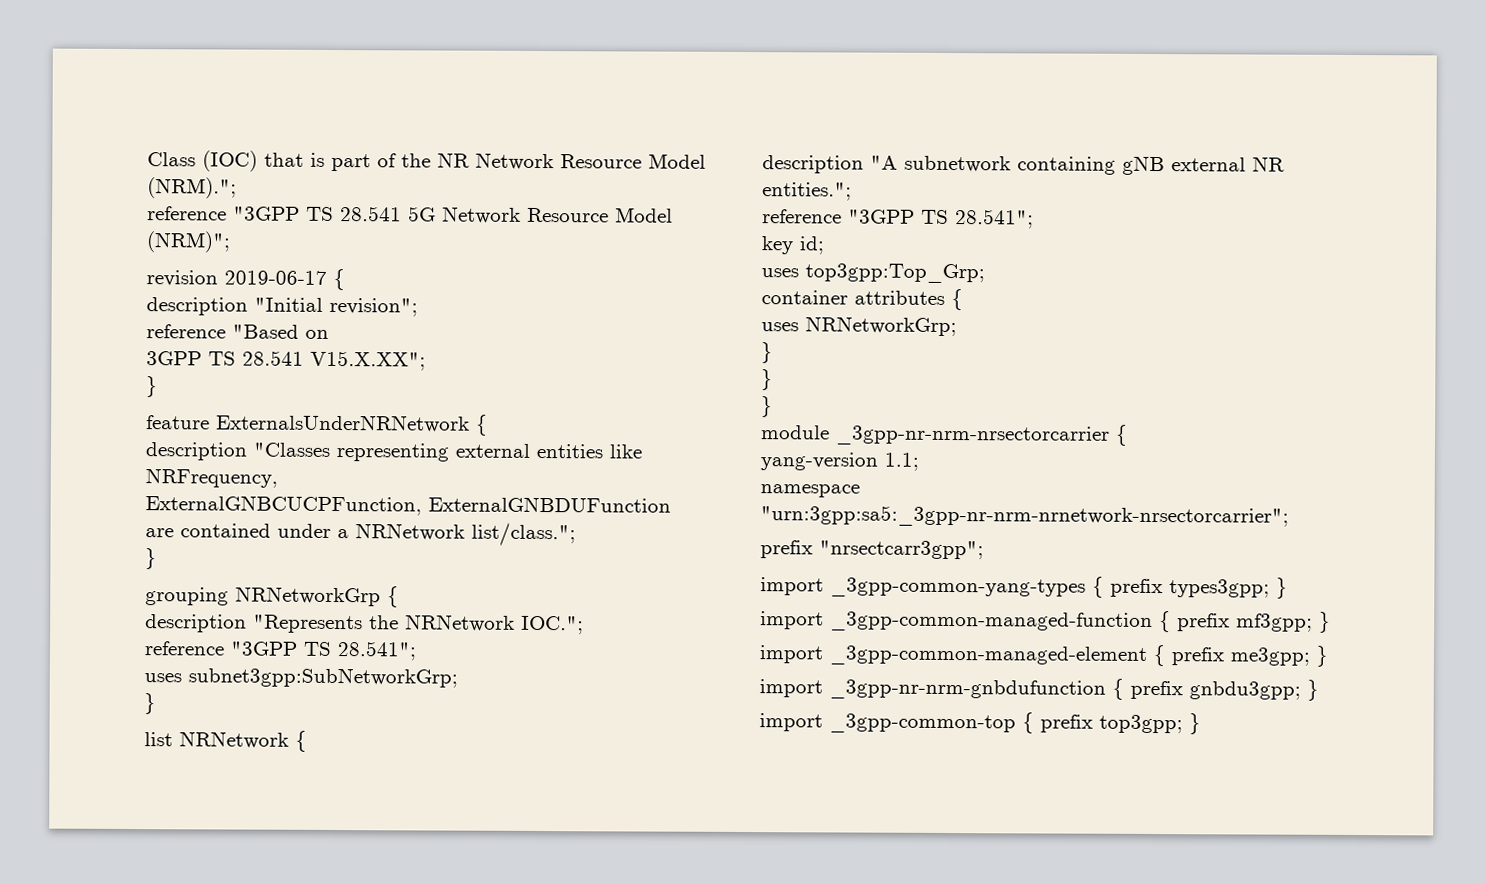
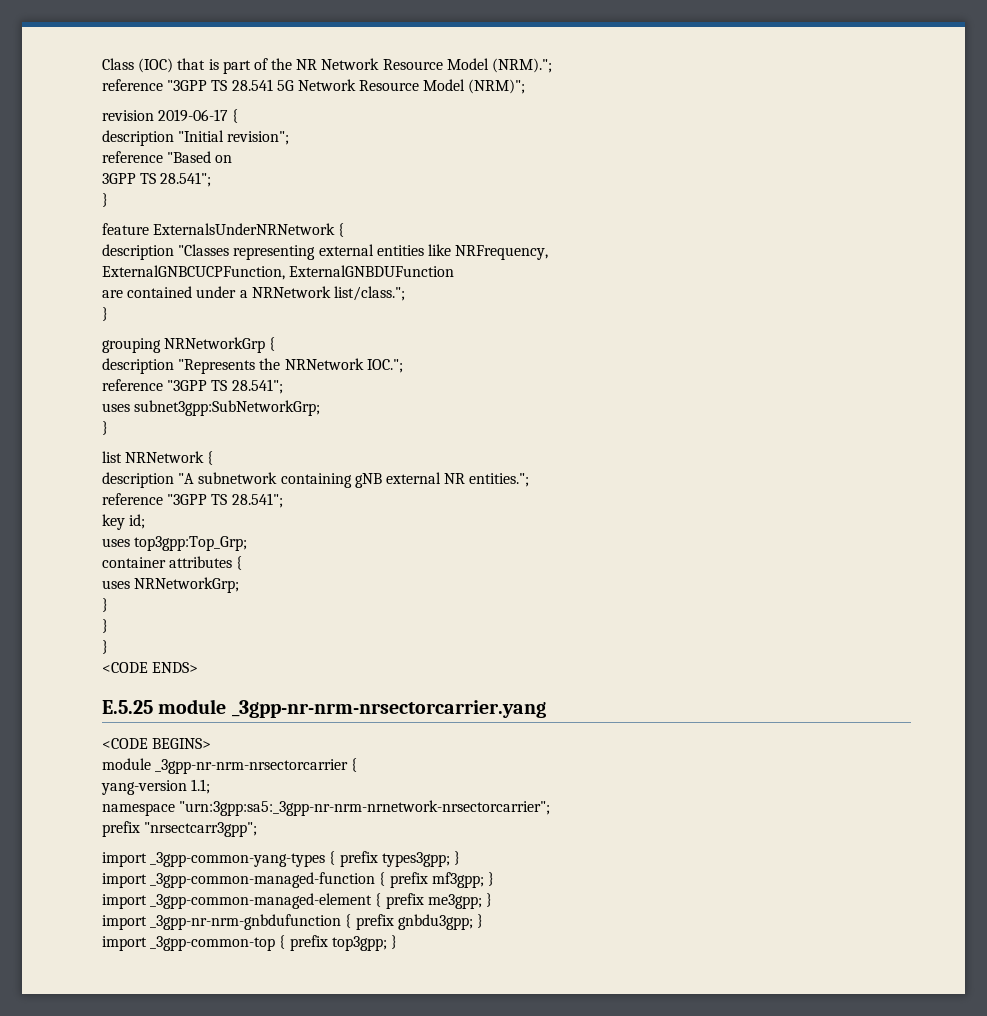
[242,350,426,371] 28.541 V15.X.XX"; -> [160,172,212,187] 28.541";
(773, 407) none -> [102,662,199,673] [102,699,546,718] [102,738,212,749] // <CODE ENDS> // E.5.25 module _3gpp-nr-nrm-nrsectorcarrier.yang // <CODE BEGINS>

